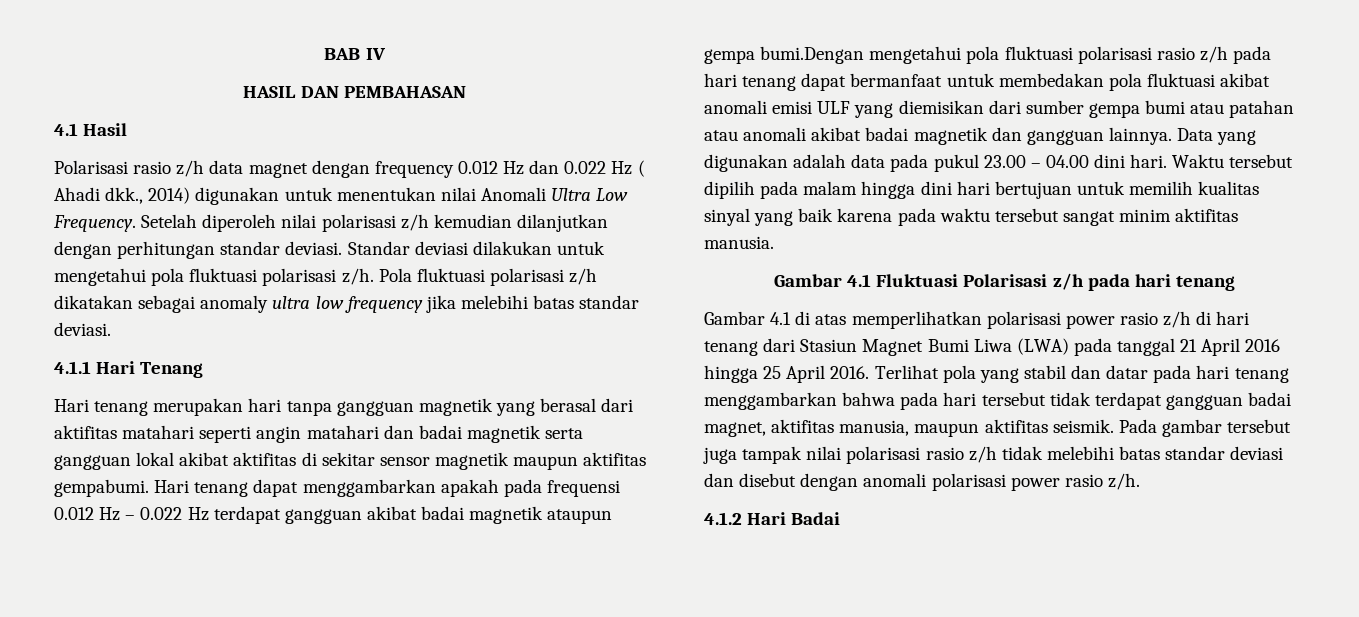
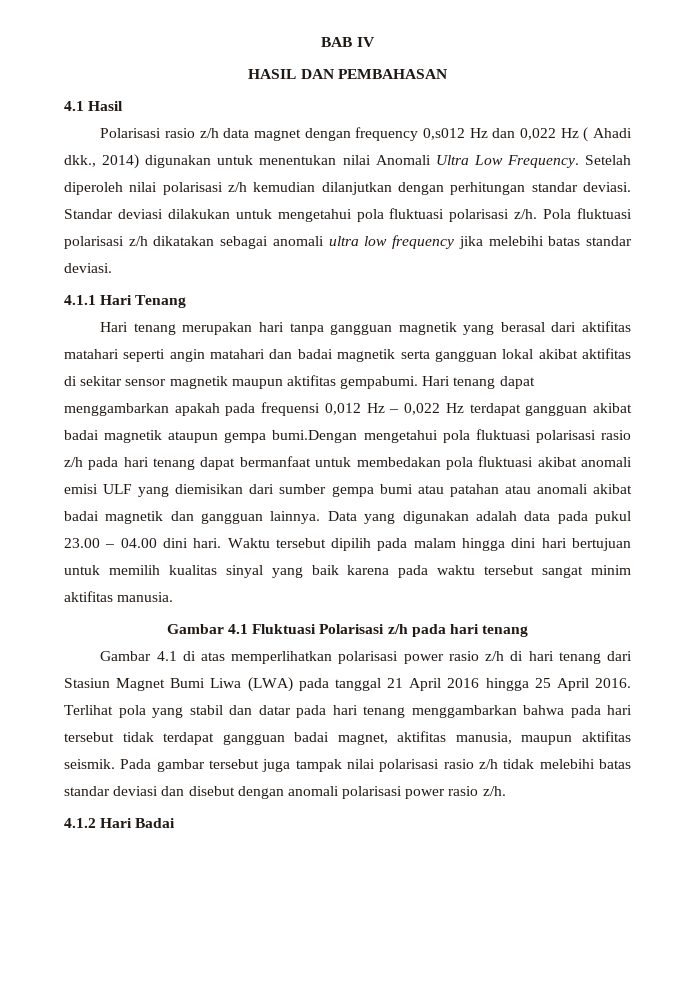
[457,161,498,174] 0.012 -> [422,128,465,140] 0,s012
[564,161,607,174] 0.022 -> [519,128,556,140] 0,022
[200,295,269,313] anomaly -> [272,236,324,246] anomali
[54,507,94,520] 0.012 -> [324,403,361,415] 0,012
[140,507,183,520] 0.022 -> [404,403,441,415] 0,022

